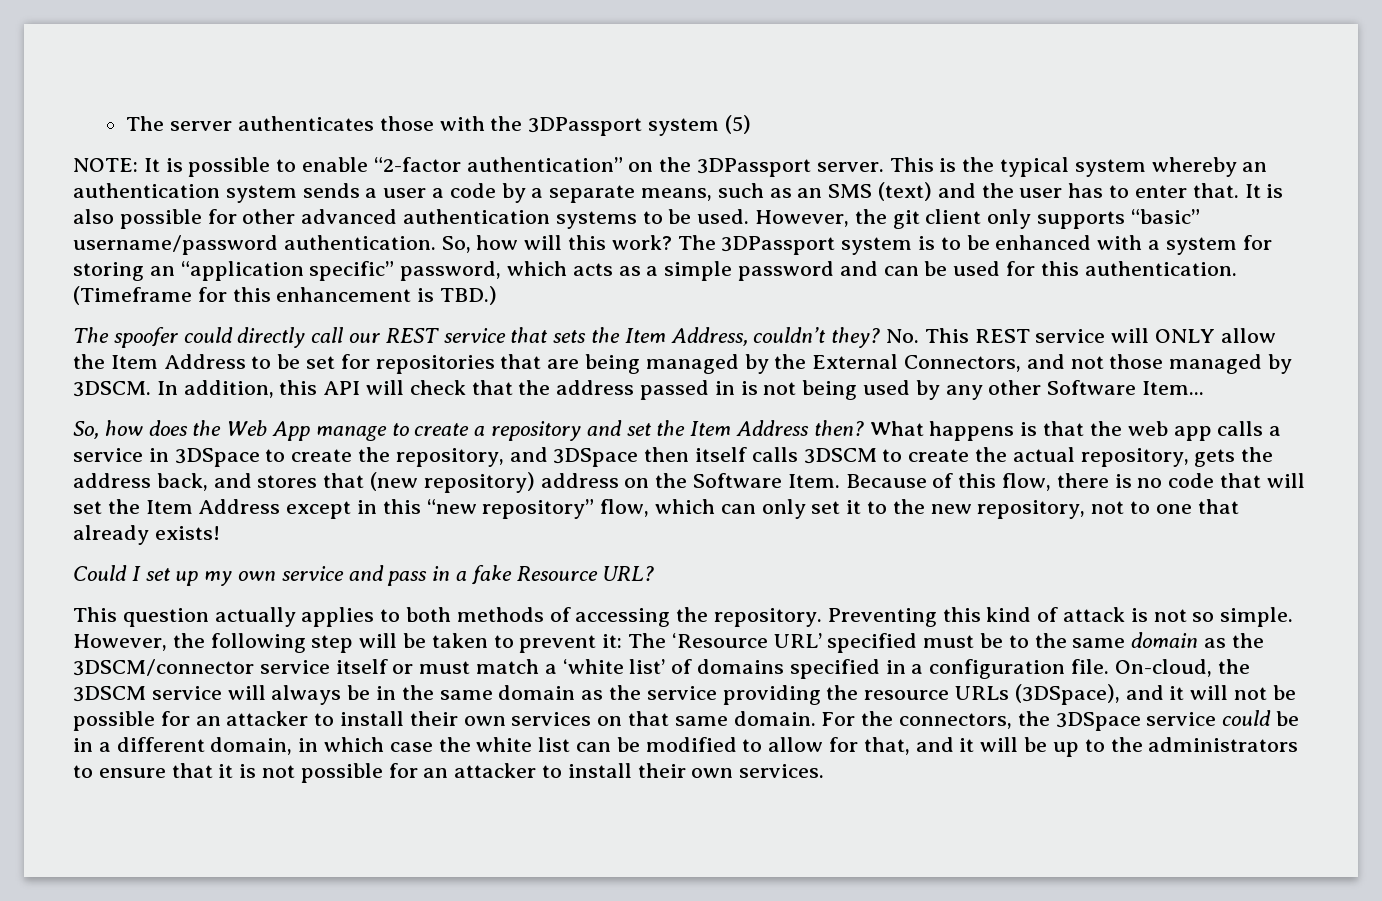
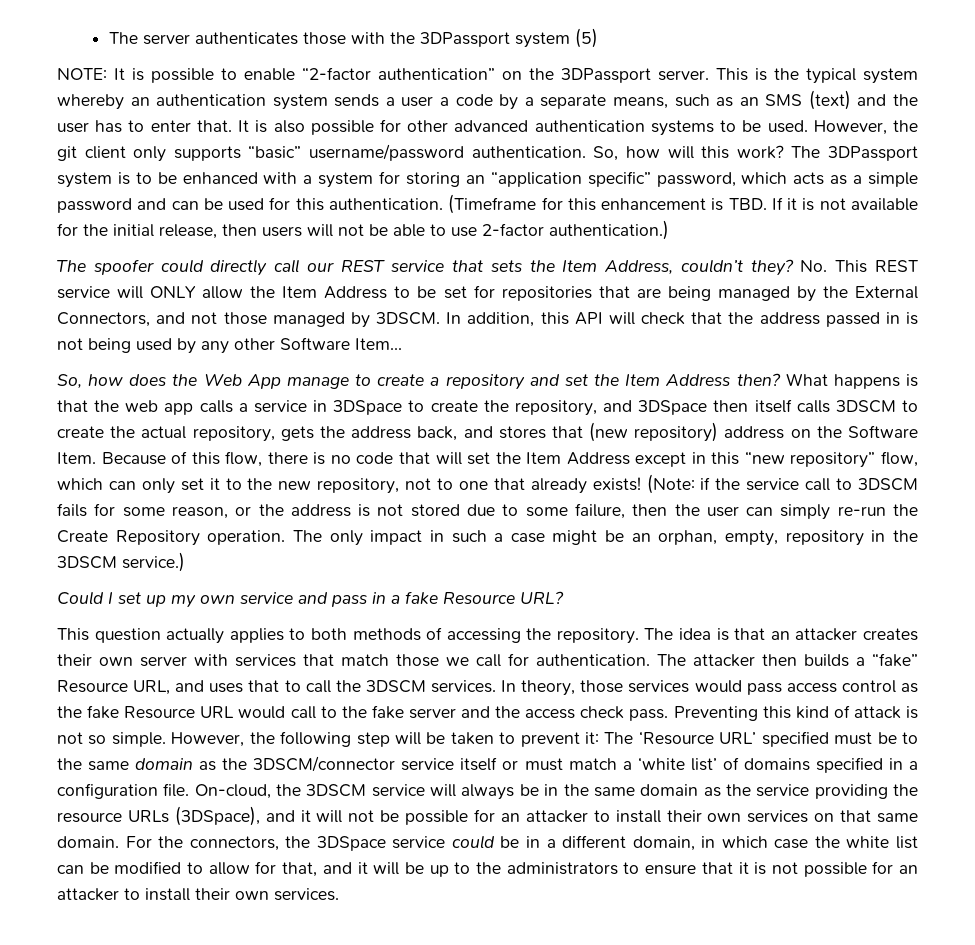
[440,286,498,305] TBD.) -> [728,197,919,211] [57,220,669,240] TBD. If it is not available for the initial release, then users will not be able to use 2-factor authentication.)
(220, 533) none -> [646,474,919,494] [57,503,918,520] [57,530,918,546] [57,552,185,572] (Note: if the service call to 3DSCM fails for some reason, or the address is not stored due to some failure, then the user can simply re-run the Create Repository operation. The only impact in such a case might be an orphan, empty, repository in the 3DSCM service.)
(823, 617) none -> [644,628,919,641] [57,653,918,667] [57,680,918,696] [57,705,669,721] The idea is that an attacker creates their own server with services that match those we call for authentication. The attacker then builds a “fake” Resource URL, and uses that to call the 3DSCM services. In theory, those services would pass access control as the fake Resource URL would call to the fake server and the access check pass.

